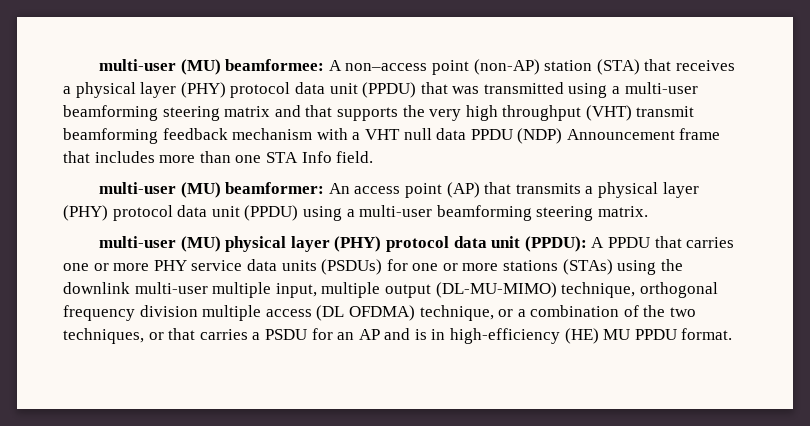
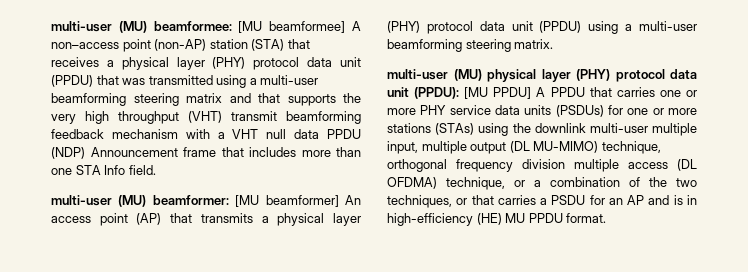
(325, 65) none -> [238,21,346,33] [MU beamformee]
(325, 188) none -> [235,195,339,207] [MU beamformer]
(587, 244) none -> [464,87,532,99] [MU PPDU]
[435,282,557,298] (DL-MU-MIMO) -> [509,141,599,153] (DL MU-MIMO)

